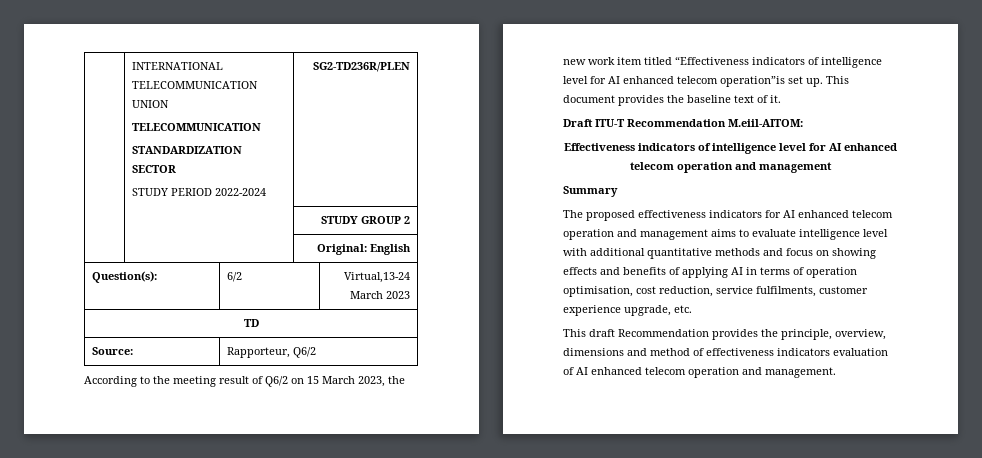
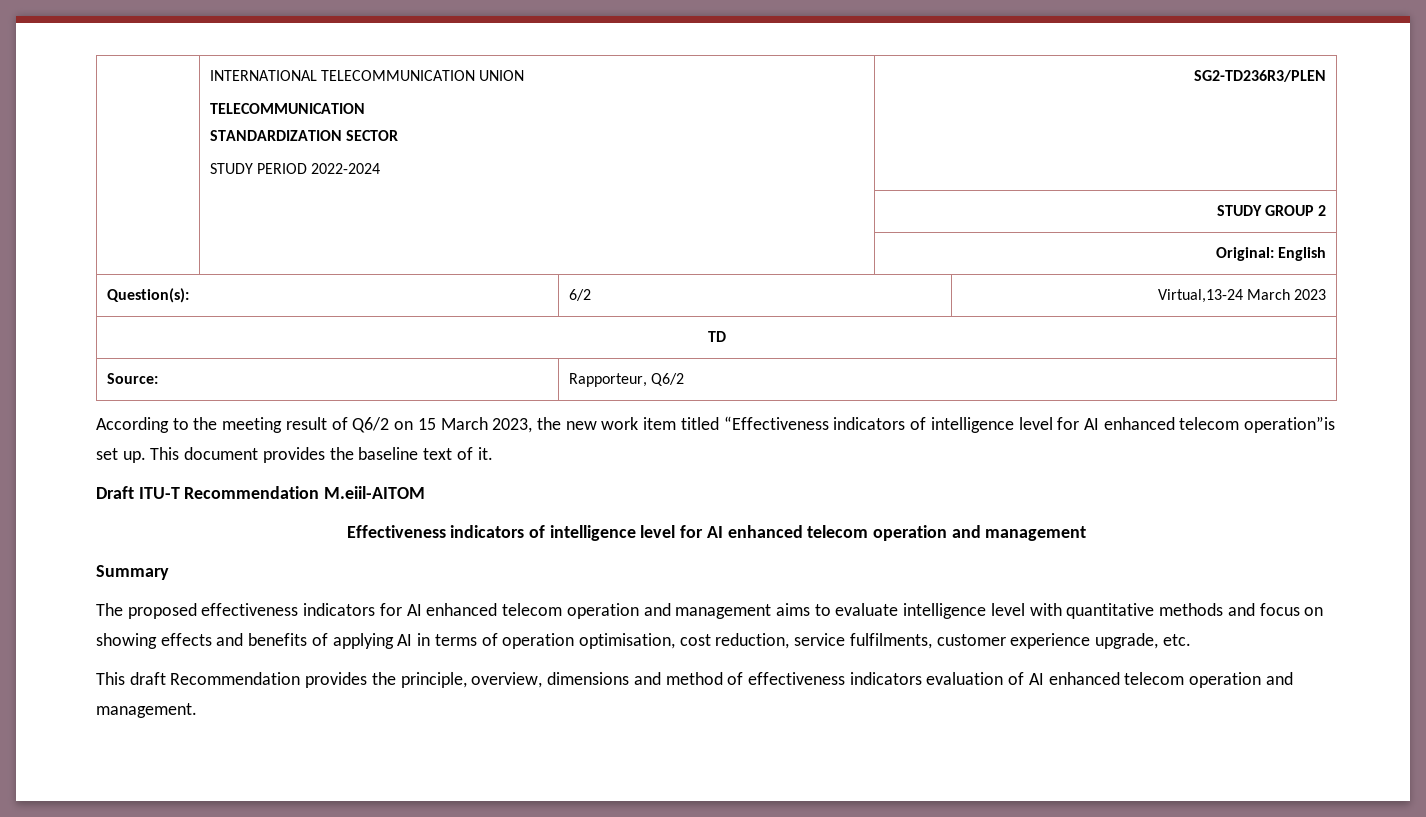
[313,62,411,72] SG2-TD236R/PLEN -> [1194,70,1327,82] SG2-TD236R3/PLEN
[728,119,803,127] M.eiil-AITOM: -> [324,486,426,499] M.eiil-AITOM
[590,248,645,256] additional -> (1062, 609) none

